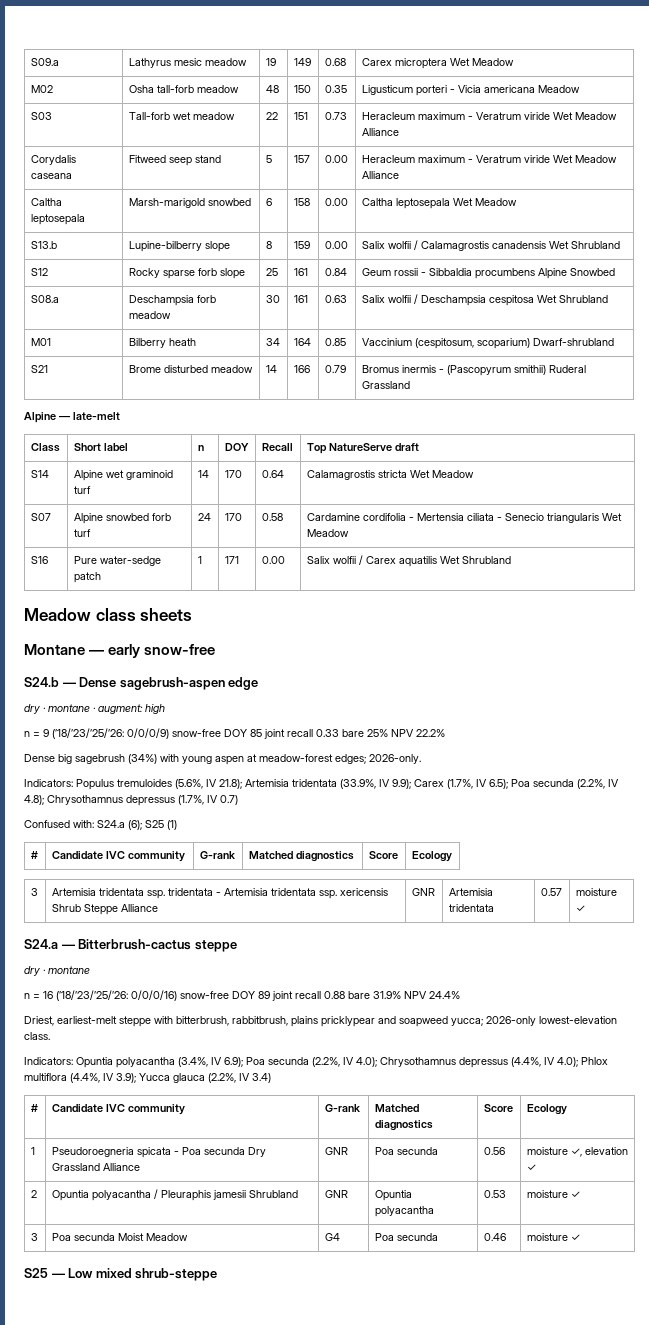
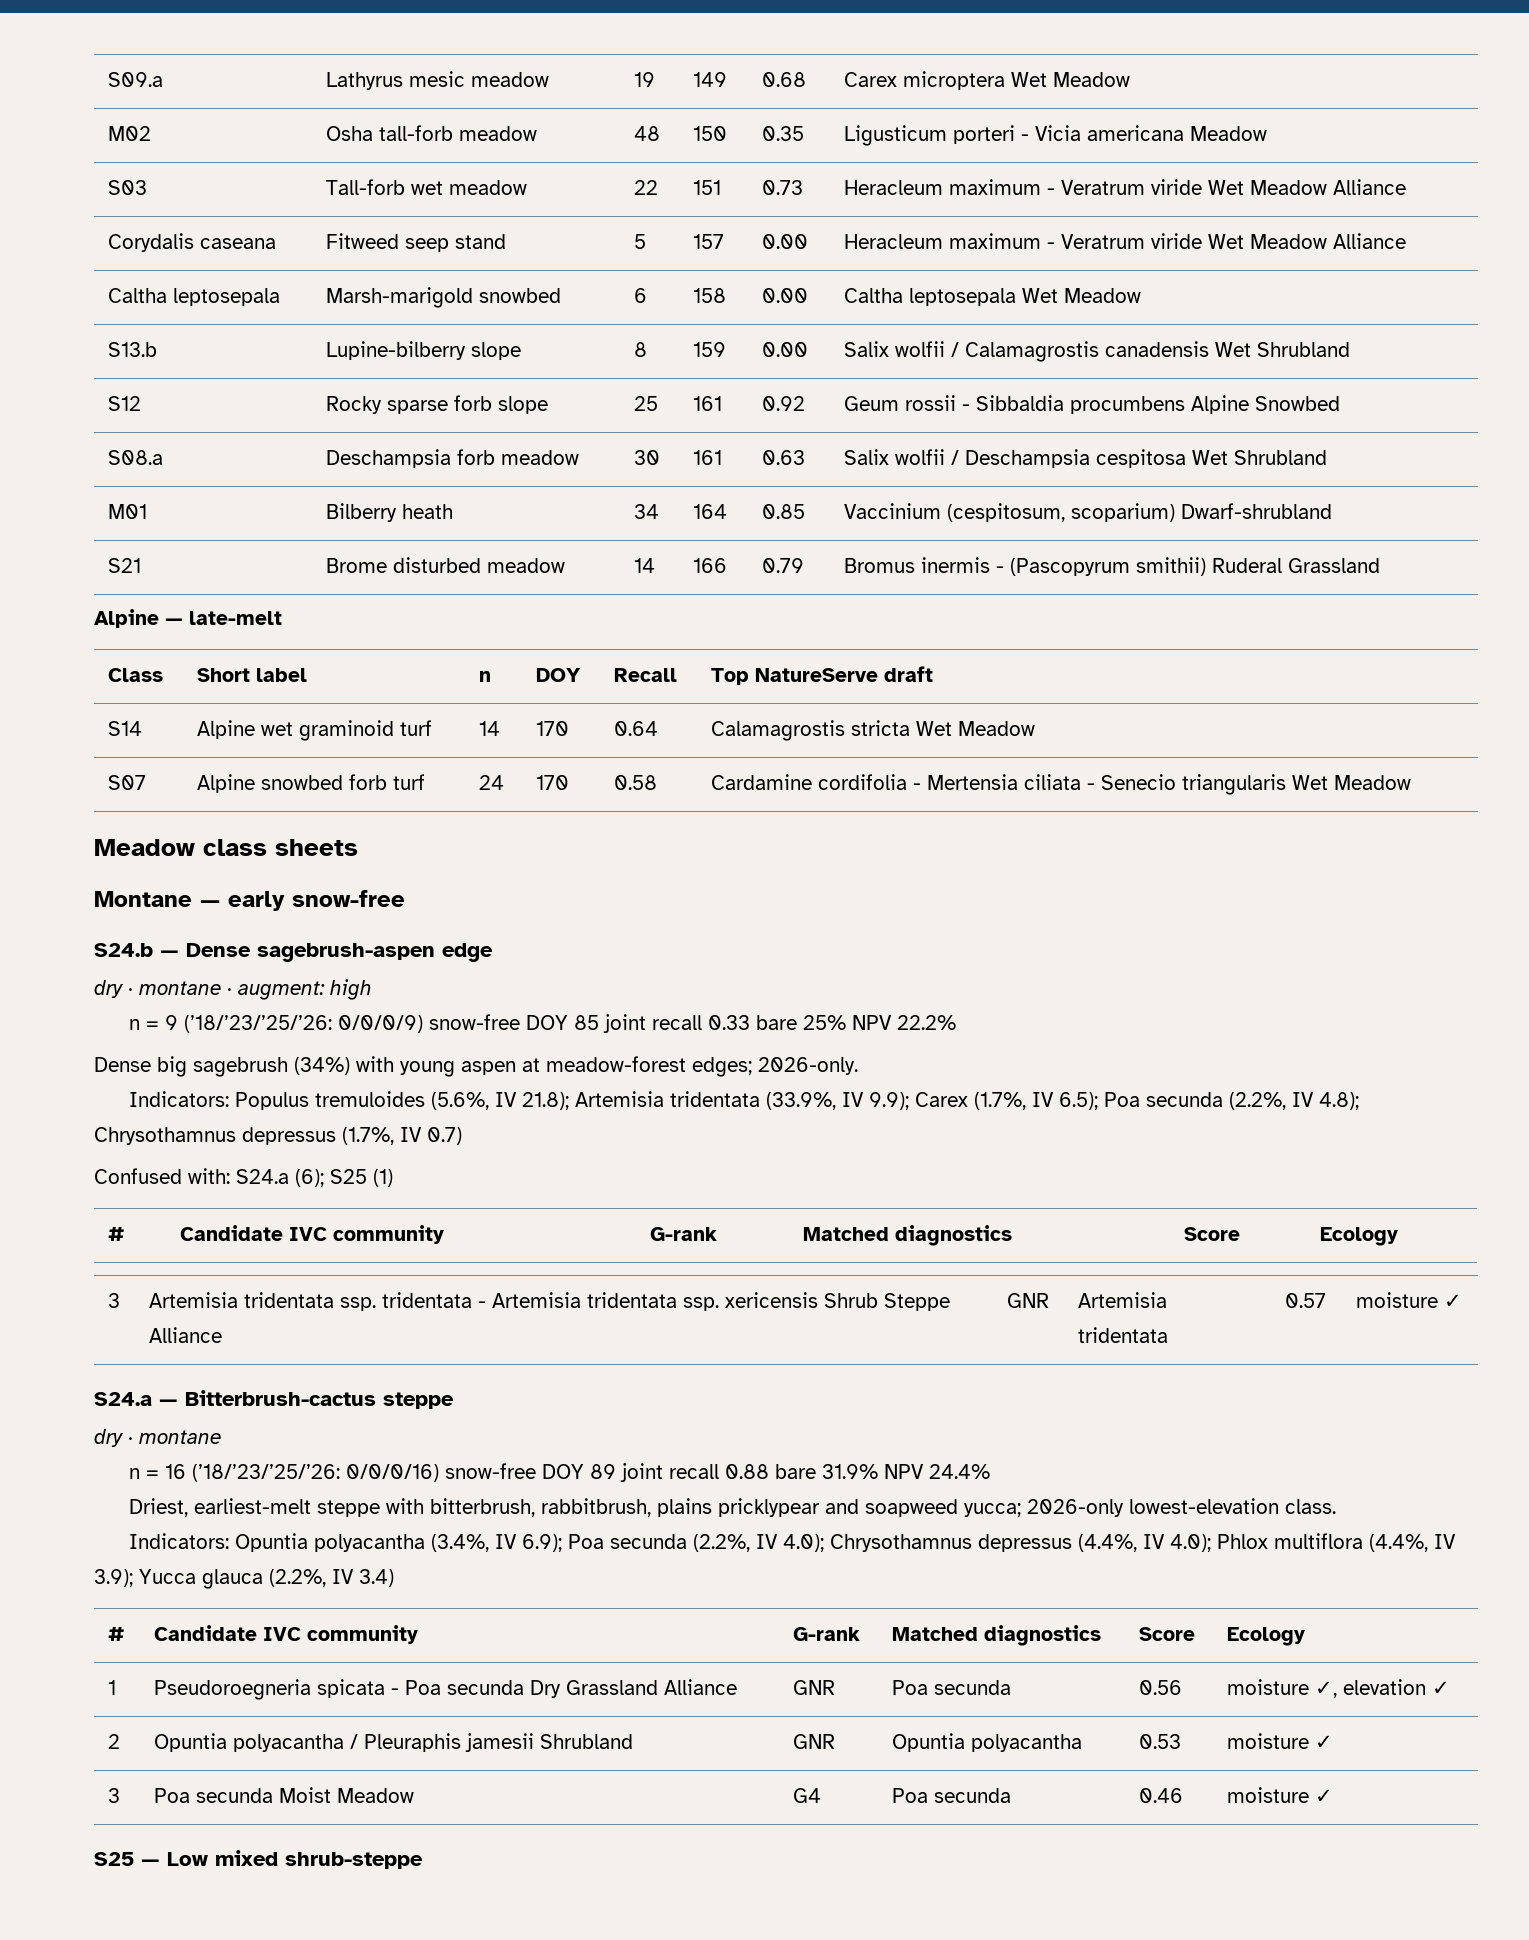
[324,268,347,276] 0.84 -> [762,396,806,411] 0.92
[30,556,48,564] [73,556,161,566] [73,572,101,583] [197,556,202,564] [224,556,239,564] [261,556,285,564] [306,555,511,567] // S16 | Pure water-sedge patch | 1 | 171 | 0.00 | Salix wolfii / Carex aquatilis Wet Shrubland -> (1412, 782) none

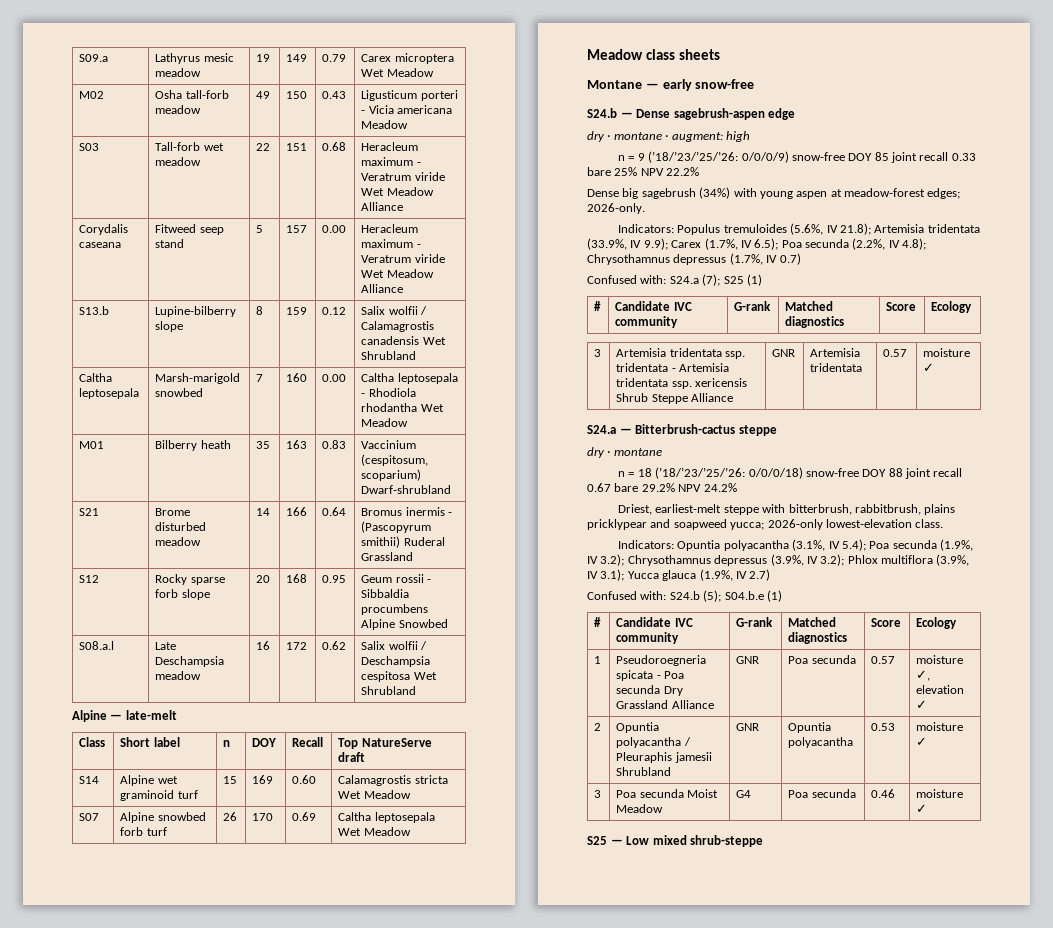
[762,72,807,87] 0.68 -> [322,54,347,62] 0.79
[634,126,661,141] 48 -> [256,91,271,99] 49
[762,126,805,141] 0.35 -> [322,91,347,99] 0.43
[762,180,804,195] 0.73 -> [322,142,347,151] 0.68
[108,288,281,306] [326,287,562,308] [634,288,648,303] [693,288,727,303] [762,288,809,303] [844,288,1142,306] // Caltha leptosepala | Marsh-marigold snowbed | 6 | 158 | 0.00 | Caltha leptosepala Wet Meadow -> (404, 288) none
[762,342,809,357] 0.00 -> [322,307,347,315] 0.12
[108,396,142,411] [326,395,549,414] [634,396,659,411] [693,396,723,411] [762,396,806,411] [844,395,1341,414] [108,450,164,465] [326,449,580,468] [634,450,661,465] [693,450,723,465] [762,450,806,465] [844,449,1328,468] S12 | Rocky sparse forb slope | 25 | 161 | 0.92 | Geum rossii - Sibbaldia procumbens Alpine Snowbed // S08.a | Deschampsia forb meadow | 30 | 161 | 0.63 | Salix wolfii / Deschampsia cespitosa Wet Shrubland -> [79,373,113,382] [79,388,140,399] [155,373,241,384] [155,388,204,397] [256,374,264,382] [286,373,308,382] [322,374,347,382] [361,373,458,384] [361,388,416,397] [361,403,444,412] [361,418,409,427] Caltha leptosepala | Marsh-marigold snowbed | 7 | 160 | 0.00 | Caltha leptosepala - Rhodiola rhodantha Wet Meadow
[634,504,660,519] [693,504,728,519] [762,504,806,519] 34 | 164 | 0.85 -> [256,441,271,449] [286,440,308,449] [322,440,347,449] 35 | 163 | 0.83
[762,558,805,573] 0.79 -> [322,507,347,516] 0.64
(1381, 565) none -> [79,575,100,583] [155,574,225,585] [155,589,210,600] [256,575,271,583] [286,574,308,583] [322,575,347,583] [361,574,431,583] [361,589,410,598] [361,604,429,615] [361,619,448,630] [79,641,115,650] [155,642,177,650] [155,656,225,667] [155,671,202,680] [256,641,271,650] [286,642,308,650] [322,641,347,650] [361,641,427,650] [361,656,431,667] [361,671,437,682] [361,686,417,695] // S12 | Rocky sparse forb slope | 20 | 168 | 0.95 | Geum rossii - Sibbaldia procumbens Alpine Snowbed // S08.a.l | Late Deschampsia meadow | 16 | 172 | 0.62 | Salix wolfii / Deschampsia cespitosa Wet Shrubland
[479,721,501,736] [536,721,570,736] [614,721,659,736] 14 | 170 | 0.64 -> [223,776,238,784] [252,775,274,784] [292,775,317,784] 15 | 169 | 0.60
[479,775,505,790] [536,775,570,790] [614,775,658,790] [711,774,1287,795] 24 | 170 | 0.58 | Cardamine cordifolia - Mertensia ciliata - Senecio triangularis -> [223,812,238,821] [252,813,274,821] [292,812,317,821] [338,812,435,823] 26 | 170 | 0.69 | Caltha leptosepala
[295,1169,324,1187] (6); -> [702,274,721,286] (7);
[164,1463,990,1482] 16 (’18/’23/’25/’26: 0/0/0/16) snow-free DOY 89 joint recall 0.88 bare 31.9% NPV 24.4% -> [637,467,963,479] [587,483,737,492] 18 (’18/’23/’25/’26: 0/0/0/18) snow-free DOY 88 joint recall 0.67 bare 29.2% NPV 24.2%
[430,1533,1456,1552] [94,1569,394,1589] (3.4%, IV 6.9); Poa secunda (2.2%, IV 4.0); Chrysothamnus depressus (4.4%, IV 4.0); Phlox multiflora (4.4%, IV 3.9); Yucca glauca (2.2%, IV 3.4) -> [792,539,974,551] [587,554,970,566] [587,569,771,581] [587,590,782,602] (3.1%, IV 5.4); Poa secunda (1.9%, IV 3.2); Chrysothamnus depressus (3.9%, IV 3.2); Phlox multiflora (3.9%, IV 3.1); Yucca glauca (1.9%, IV 2.7) // Confused with: S24.b (5); S04.b.e (1)
[1139,1680,1183,1695] 0.56 -> [871,656,896,664] 0.57

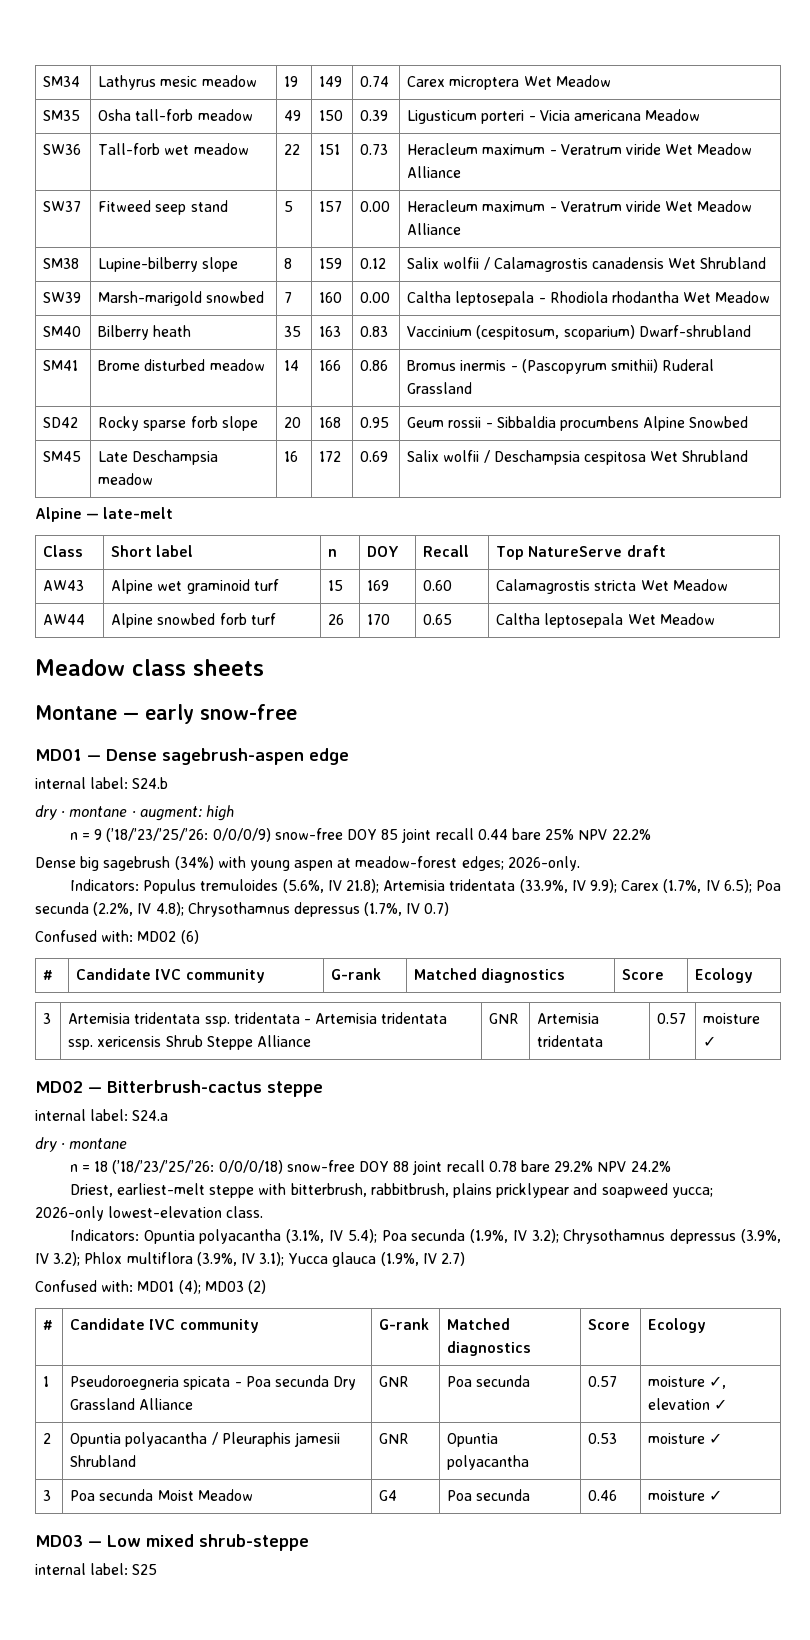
[79,54,109,62] S09.a -> [43,76,81,87] SM34
[322,54,347,62] 0.79 -> [360,76,390,87] 0.74
[79,91,105,99] M02 -> [43,110,81,121] SM35
[322,91,347,99] 0.43 -> [360,110,389,121] 0.39
[79,143,100,151] S03 -> [43,144,82,155] SW36
[322,142,347,151] [361,142,419,151] [361,157,421,166] [361,172,445,181] [361,187,434,196] [361,202,404,211] [79,224,129,235] [79,242,122,248] 0.68 | Heracleum maximum - Veratrum viride Wet Meadow Alliance // Corydalis caseana -> [360,144,389,155] [407,143,753,155] [407,166,462,178] [43,201,82,212] 0.73 | Heracleum maximum - Veratrum viride Wet Meadow Alliance // SW37
[79,306,110,315] S13.b -> [43,258,80,269] SM38
[79,373,113,382] [79,388,140,399] Caltha leptosepala -> [43,292,82,303] SW39
[79,441,105,449] M01 -> [43,326,82,337] SM40
[79,508,100,516] S21 -> [43,360,79,371] SM41
[322,507,347,516] 0.64 -> [360,360,389,371] 0.86
[79,575,100,583] S12 -> [43,417,79,428] SD42
[79,641,115,650] S08.a.l -> [43,451,82,462] SM45
[322,641,347,650] 0.62 -> [360,451,389,462] 0.69
[79,776,100,784] S14 -> [43,580,85,591] AW43
[79,813,100,821] S07 -> [43,614,86,625] AW44
[292,812,317,821] 0.69 -> [423,614,453,625] 0.65
[587,108,617,118] S24.b -> [35,749,82,761] MD01
(796, 114) none -> [35,777,169,789] // internal label: S24.b
[951,153,976,161] 0.33 -> [477,829,508,840] 0.44
[669,274,762,286] S24.a (7); S25 (1) -> [137,930,199,944] MD02 (6)
[587,425,616,434] S24.a -> [35,1081,83,1093] MD02
(777, 430) none -> [35,1109,169,1121] // internal label: S24.a
[587,483,611,492] 0.67 -> [488,1161,517,1172] 0.78
[669,590,782,602] S24.b (5); S04.b.e (1) -> [137,1280,266,1294] MD01 (4); MD03 (2)
[587,836,607,845] S25 -> [35,1535,83,1547] MD03
(764, 841) none -> [35,1563,158,1575] // internal label: S25

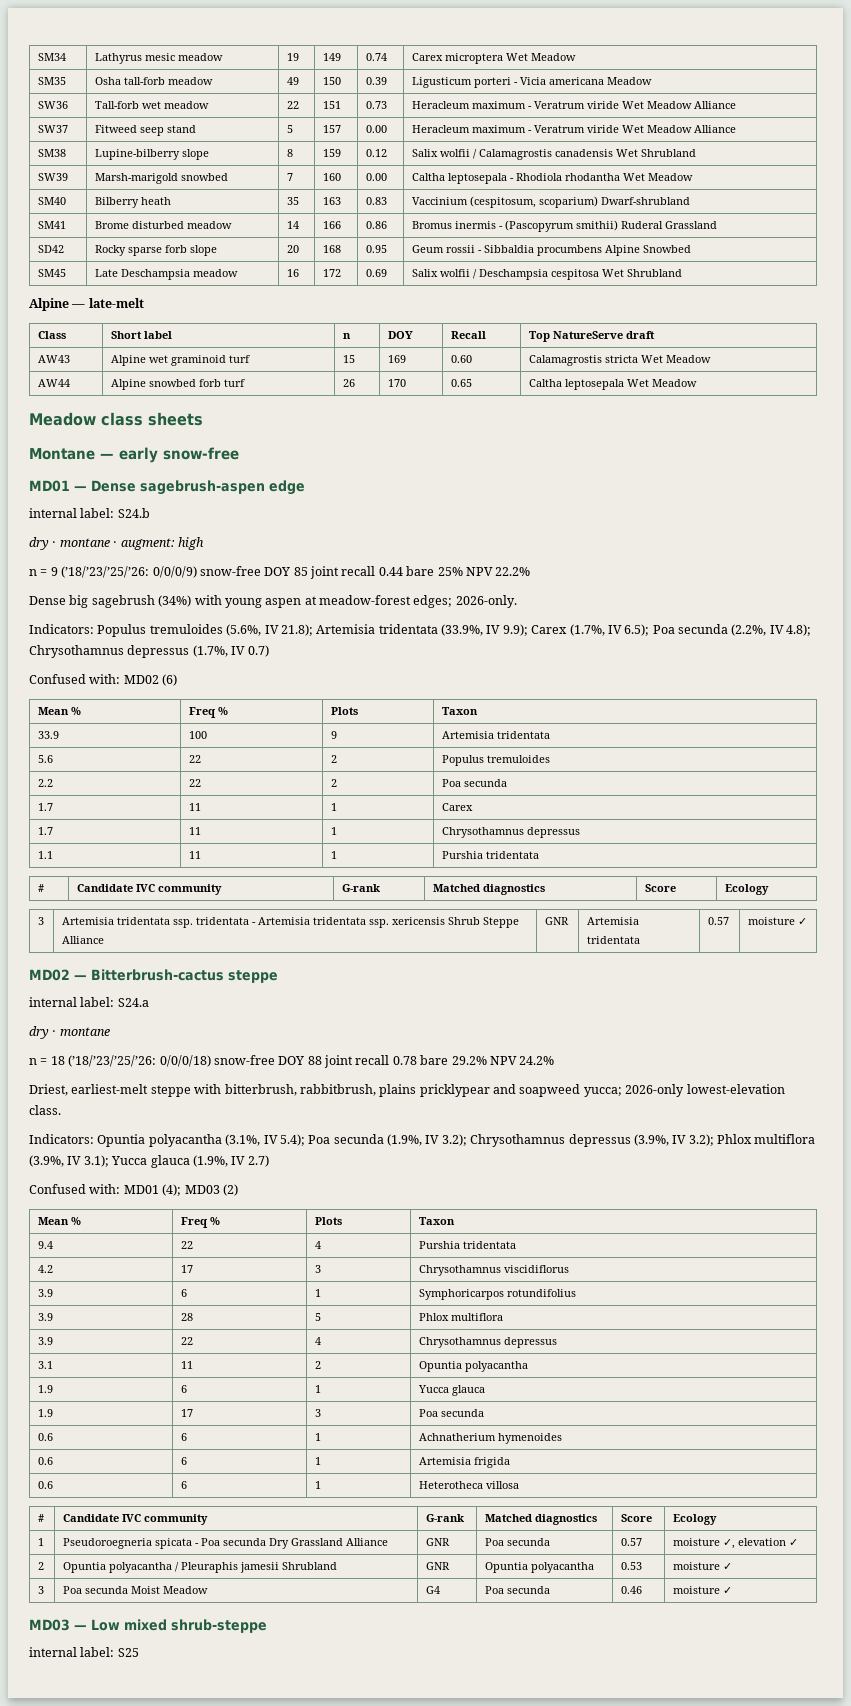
(199, 937) none -> [37,707,81,715] [188,707,228,718] [330,707,358,715] [441,707,478,715] [37,731,59,739] [188,731,207,739] [330,731,337,739] [441,731,550,739] [37,755,53,763] [188,755,201,763] [330,755,337,763] [441,755,550,766] [37,779,53,787] [188,779,201,787] [330,779,337,787] [441,779,507,787] [37,803,53,811] [188,803,201,811] [330,803,337,811] [441,803,473,811] [37,827,53,835] [188,827,201,835] [330,827,337,835] [441,827,580,838] [37,851,53,859] [188,851,201,859] [330,851,337,859] [441,851,539,859] // Mean % | Freq % | Plots | Taxon // 33.9 | 100 | 9 | Artemisia tridentata // 5.6 | 22 | 2 | Populus tremuloides // 2.2 | 22 | 2 | Poa secunda // 1.7 | 11 | 1 | Carex // 1.7 | 11 | 1 | Chrysothamnus depressus // 1.1 | 11 | 1 | Purshia tridentata
(266, 1287) none -> [37,1217,81,1225] [180,1217,220,1228] [314,1217,342,1225] [418,1217,455,1225] [37,1241,53,1249] [180,1241,193,1249] [314,1241,321,1249] [418,1241,516,1249] [37,1265,53,1273] [180,1265,193,1273] [314,1265,321,1273] [418,1265,569,1276] [37,1289,53,1297] [180,1289,187,1297] [314,1289,321,1297] [418,1289,576,1300] [37,1313,53,1321] [180,1313,193,1321] [314,1313,321,1321] [418,1313,503,1321] [37,1337,53,1345] [180,1337,193,1345] [314,1337,321,1345] [418,1337,557,1348] [37,1361,53,1369] [180,1361,193,1369] [314,1361,321,1369] [418,1361,528,1372] [37,1385,53,1393] [180,1385,187,1393] [314,1385,321,1393] [417,1385,485,1396] [37,1409,53,1417] [180,1409,193,1417] [314,1409,321,1417] [418,1409,484,1417] [37,1433,53,1441] [180,1433,187,1441] [314,1433,321,1441] [418,1433,562,1444] [37,1457,53,1465] [180,1457,187,1465] [314,1457,321,1465] [418,1457,510,1468] [37,1481,53,1489] [180,1481,187,1489] [314,1481,321,1489] [418,1481,519,1489] // Mean % | Freq % | Plots | Taxon // 9.4 | 22 | 4 | Purshia tridentata // 4.2 | 17 | 3 | Chrysothamnus viscidiflorus // 3.9 | 6 | 1 | Symphoricarpos rotundifolius // 3.9 | 28 | 5 | Phlox multiflora // 3.9 | 22 | 4 | Chrysothamnus depressus // 3.1 | 11 | 2 | Opuntia polyacantha // 1.9 | 6 | 1 | Yucca glauca // 1.9 | 17 | 3 | Poa secunda // 0.6 | 6 | 1 | Achnatherium hymenoides // 0.6 | 6 | 1 | Artemisia frigida // 0.6 | 6 | 1 | Heterotheca villosa

